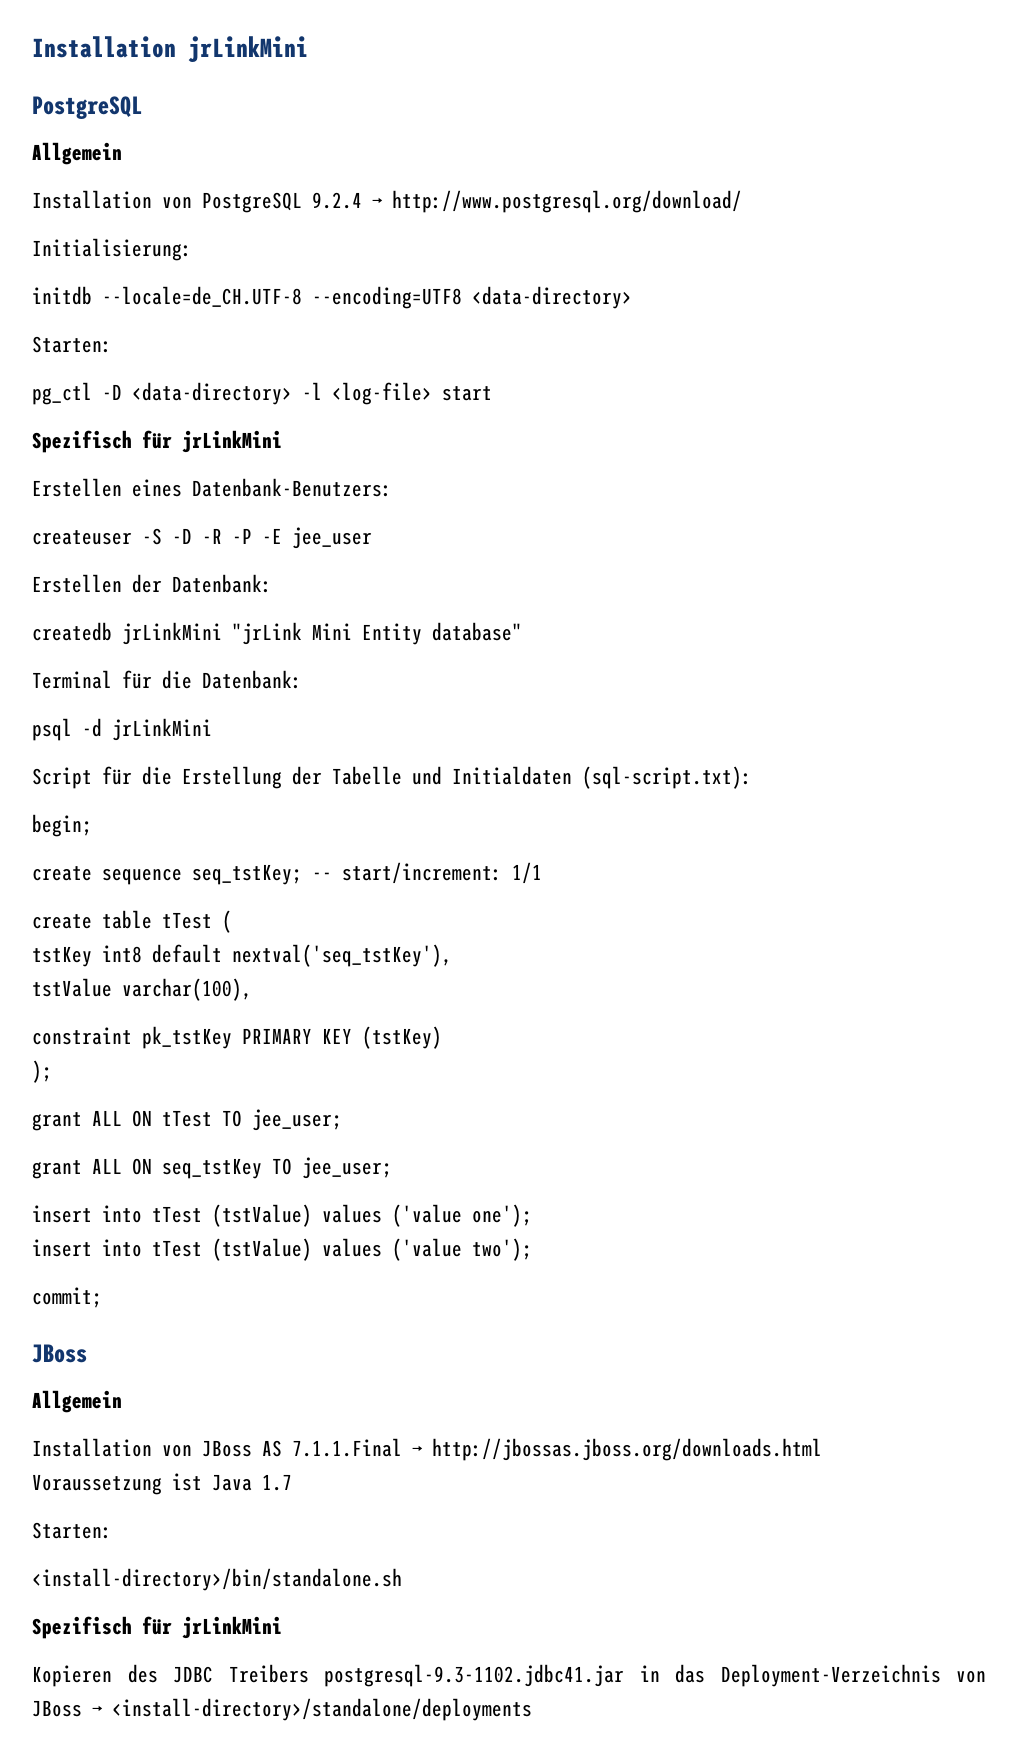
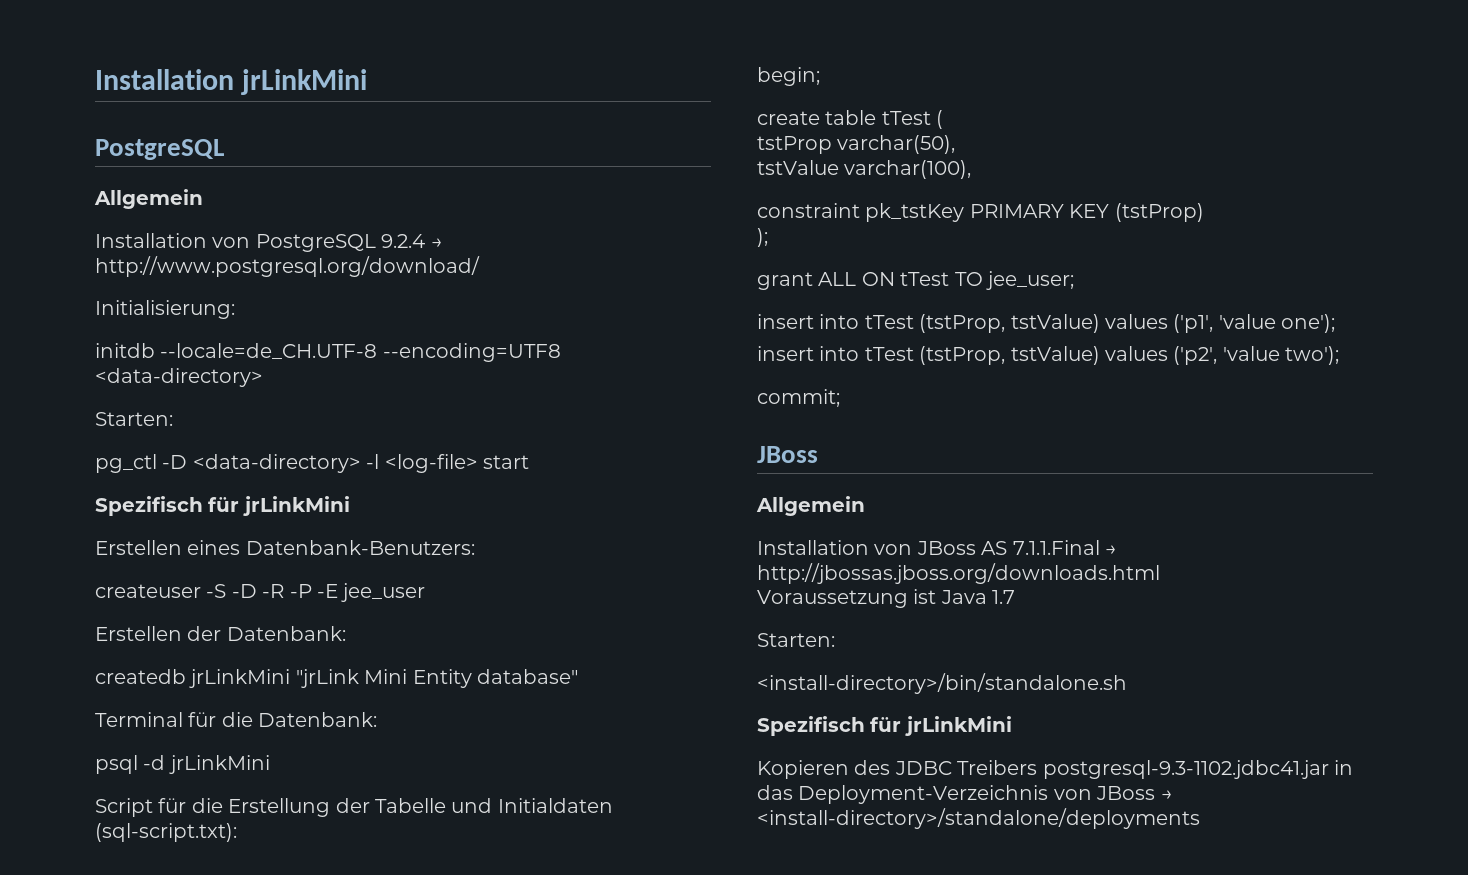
[32,862,542,885] // create sequence seq_tstKey; -- start/increment: 1/1 -> (820, 76) none
[32,944,452,967] tstKey int8 default nextval('seq_tstKey'), -> [757,135,956,154] tstProp varchar(50),
[362,1026,442,1049] (tstKey) -> [1114,203,1204,222] (tstProp)
[32,1157,392,1179] [32,1204,462,1227] grant ALL ON seq_tstKey TO jee_user; // insert into tTest (tstValue) values ('value -> [757,314,1276,333] insert into tTest (tstProp, tstValue) values ('p1', 'value
[212,1238,462,1261] (tstValue) values ('value -> [919,346,1280,365] (tstProp, tstValue) values ('p2', 'value

